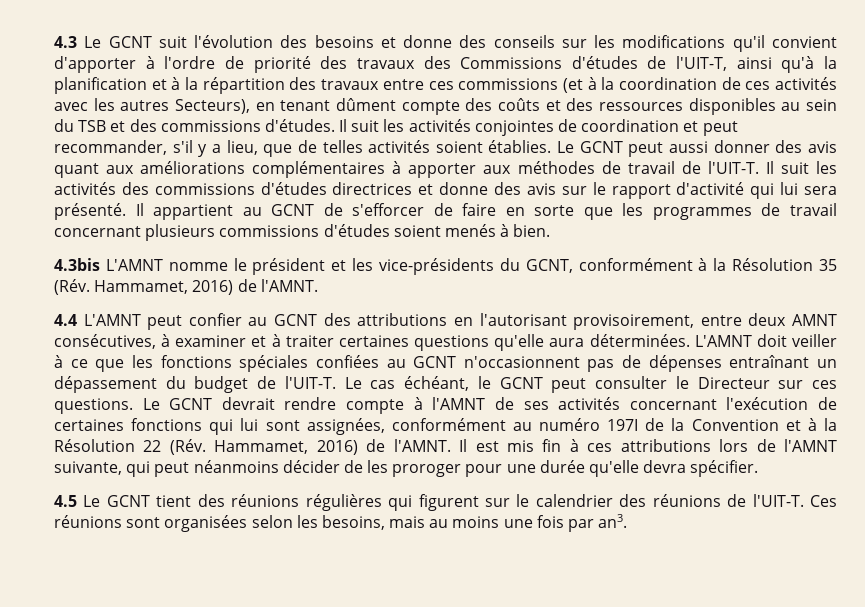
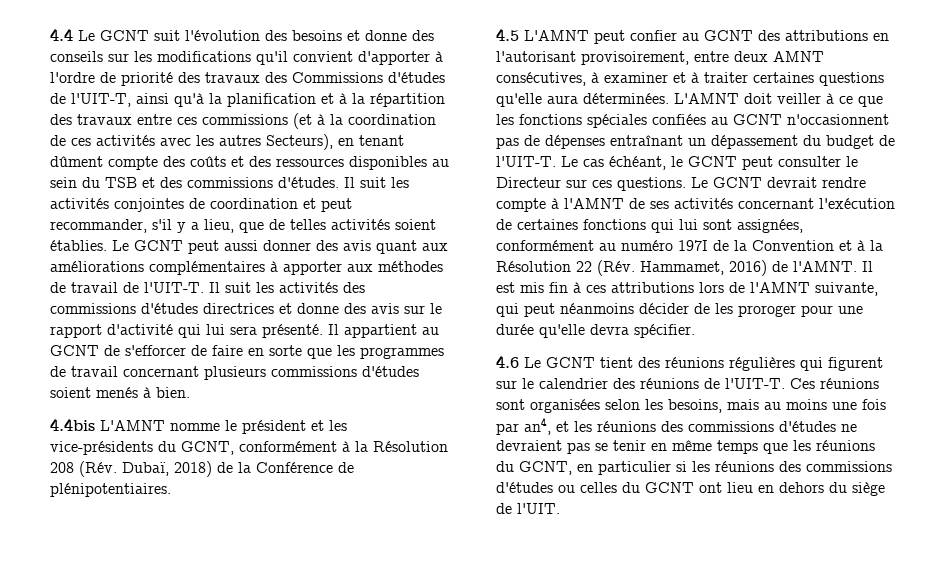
[54,36,77,48] 4.3 -> [50,28,73,41] 4.4
[54,258,100,271] 4.3bis -> [50,418,95,431] 4.4bis
[818,259,837,271] [54,279,318,295] [54,314,77,326] 35 (Rév. Hammamet, 2016) de l'AMNT. // 4.4 -> [50,461,354,477] [50,483,171,497] [496,28,519,41] 208 (Rév. Dubaï, 2018) de la Conférence de plénipotentiaires. // 4.5
[54,495,77,507] 4.5 -> [496,355,519,368] 4.6
[598,514,628,528] an3. -> [524,417,857,435] [496,440,875,454] [496,461,892,475] [496,482,885,496] [496,503,560,514] an4, et les réunions des commissions d'études ne devraient pas se tenir en même temps que les réunions du GCNT, en particulier si les réunions des commissions d'études ou celles du GCNT ont lieu en dehors du siège de l'UIT.

